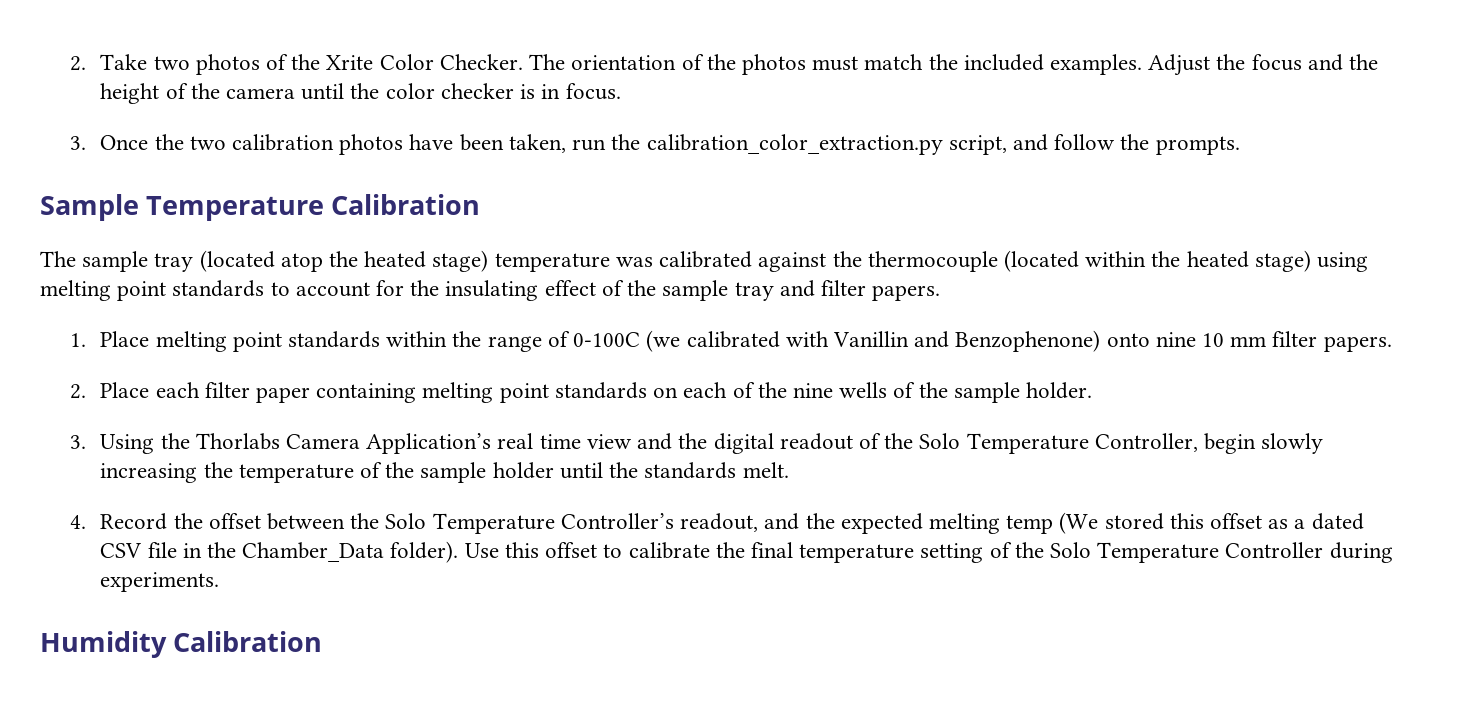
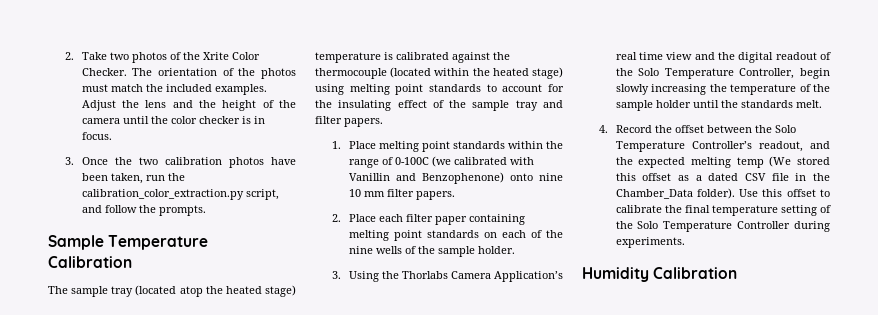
[1251,54,1302,71] focus -> [145,100,167,108] lens
[615,257,653,267] was -> [384,52,393,60] is

